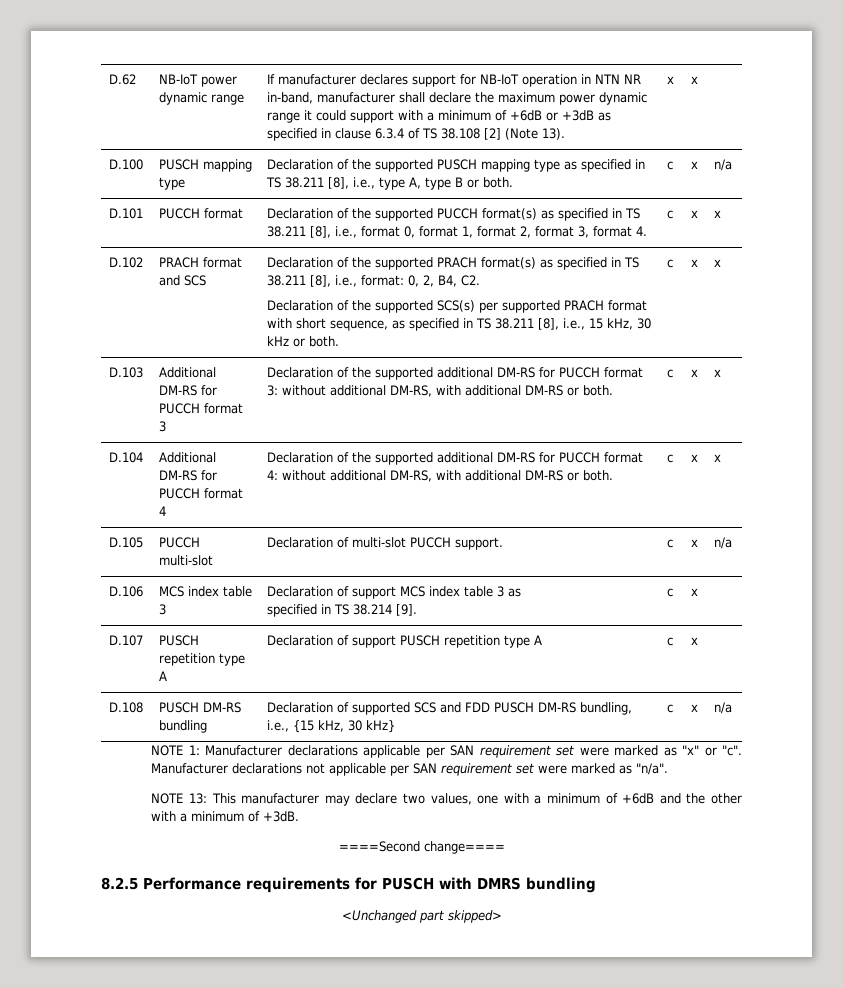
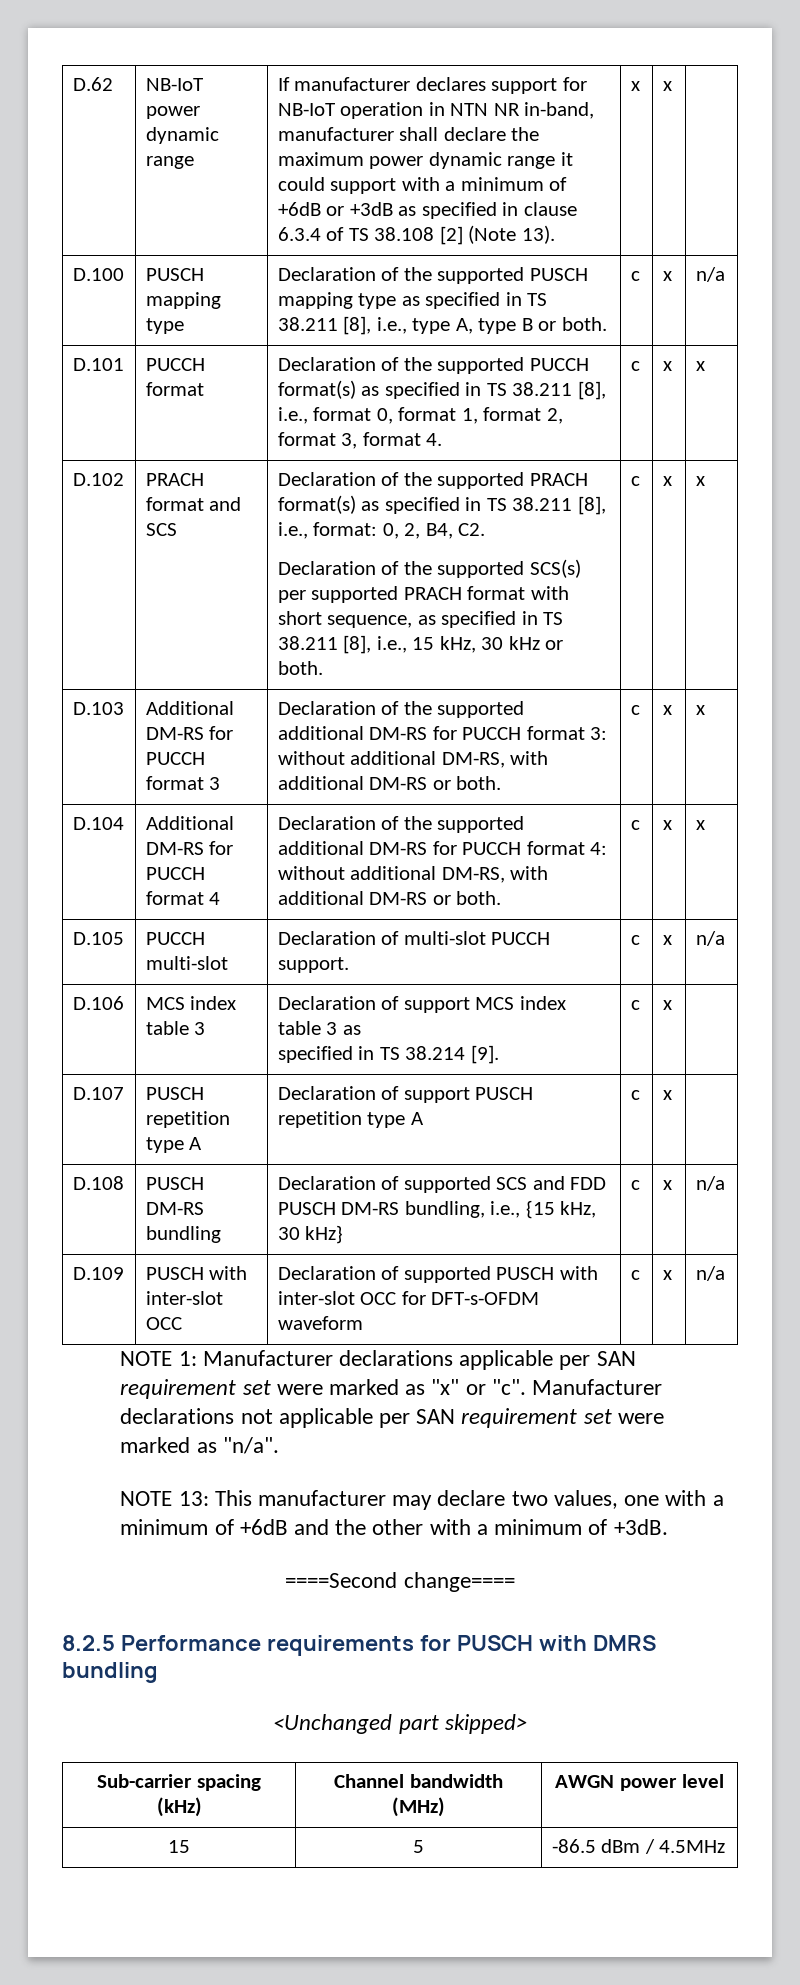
(732, 708) none -> [72,1267,124,1280] [145,1266,248,1280] [145,1291,223,1305] [145,1317,182,1330] [277,1266,598,1283] [277,1291,540,1305] [277,1316,363,1330] [630,1270,640,1280] [662,1270,672,1280] [695,1266,725,1281] // D.109 | PUSCH with inter-slot OCC | Declaration of supported PUSCH with inter-slot OCC for DFT-s-OFDM waveform | c | x | n/a
(502, 916) none -> [97,1774,261,1791] [156,1797,202,1817] [334,1774,503,1788] [392,1797,445,1817] [555,1774,724,1791] [168,1840,190,1853] [413,1840,424,1853] [551,1839,726,1854] // Sub-carrier spacing (kHz) | Channel bandwidth (MHz) | AWGN power level // 15 | 5 | -86.5 dBm / 4.5MHz

